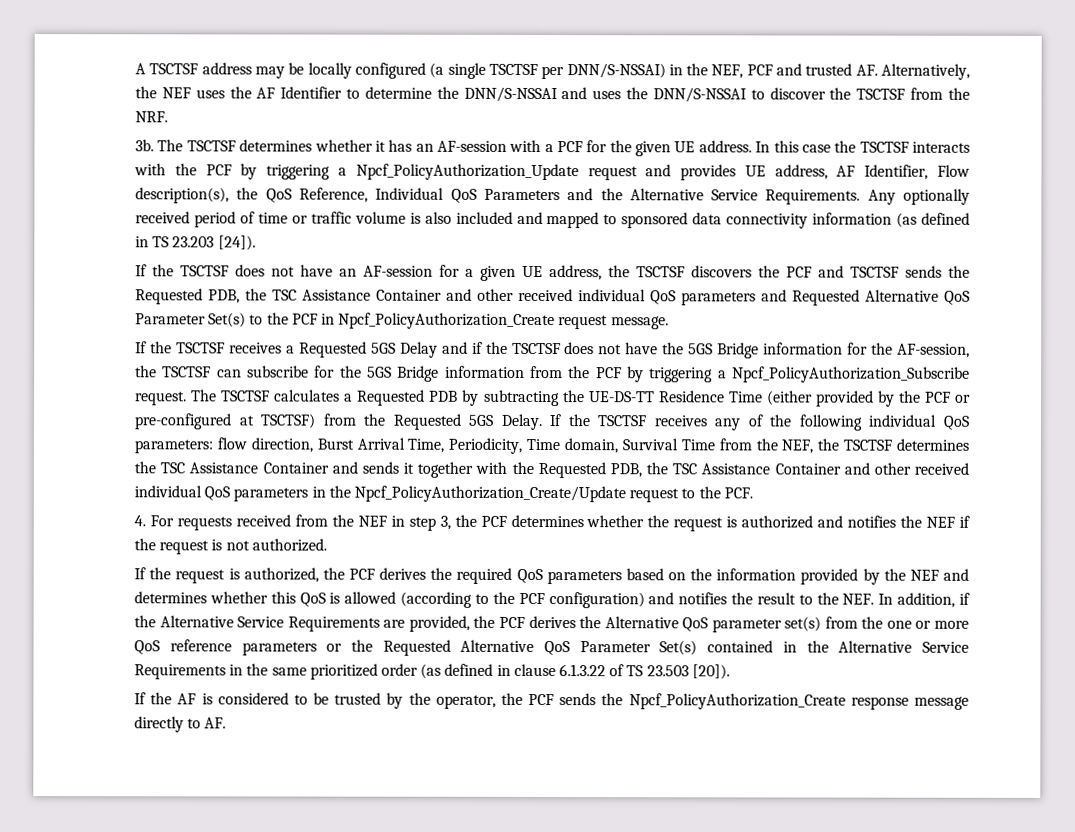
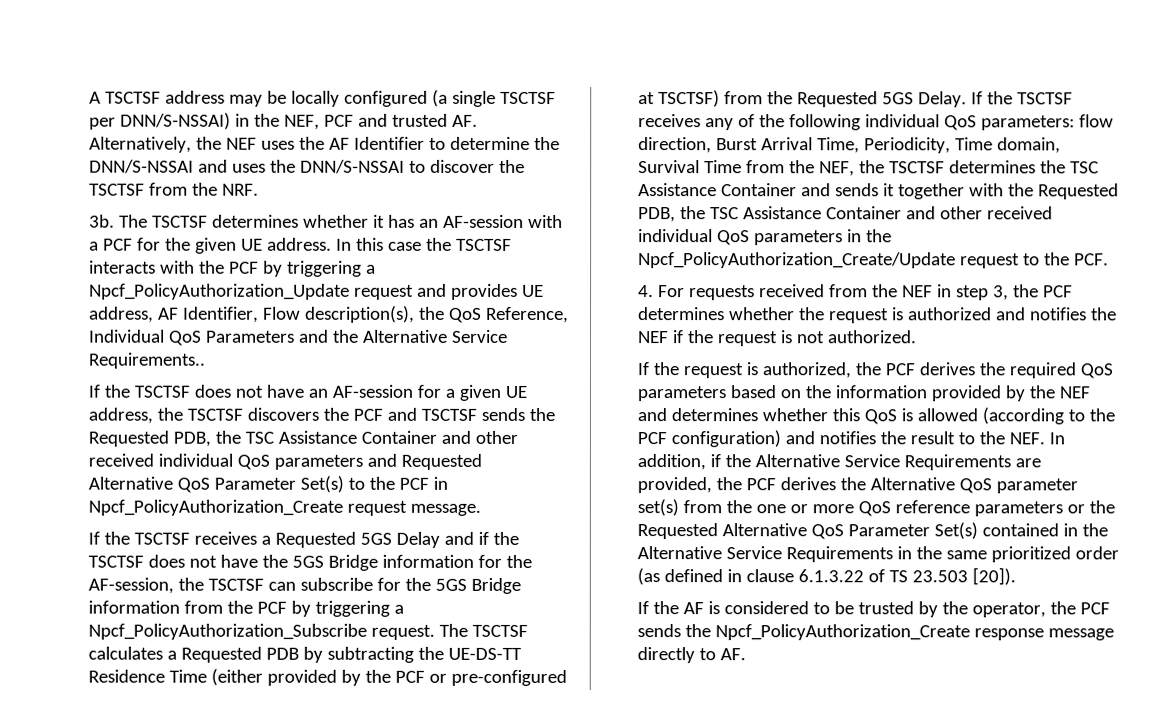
[765,188,971,205] [135,211,971,229] [135,235,256,251] Requirements. Any optionally received period of time or traffic volume is also included and mapped to sponsored data connectivity information (as defined in TS 23.203 [24]). -> [88,352,207,369] Requirements..

